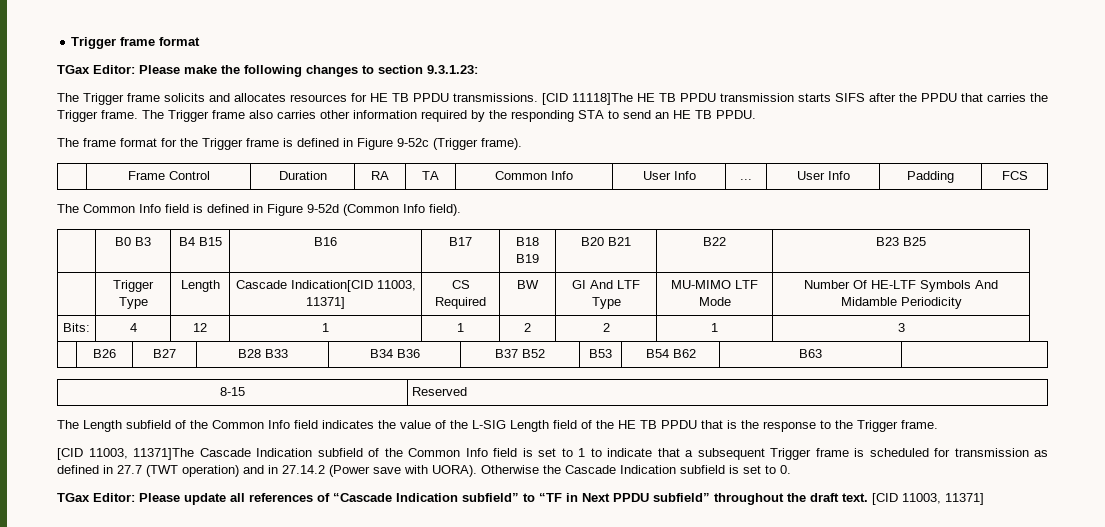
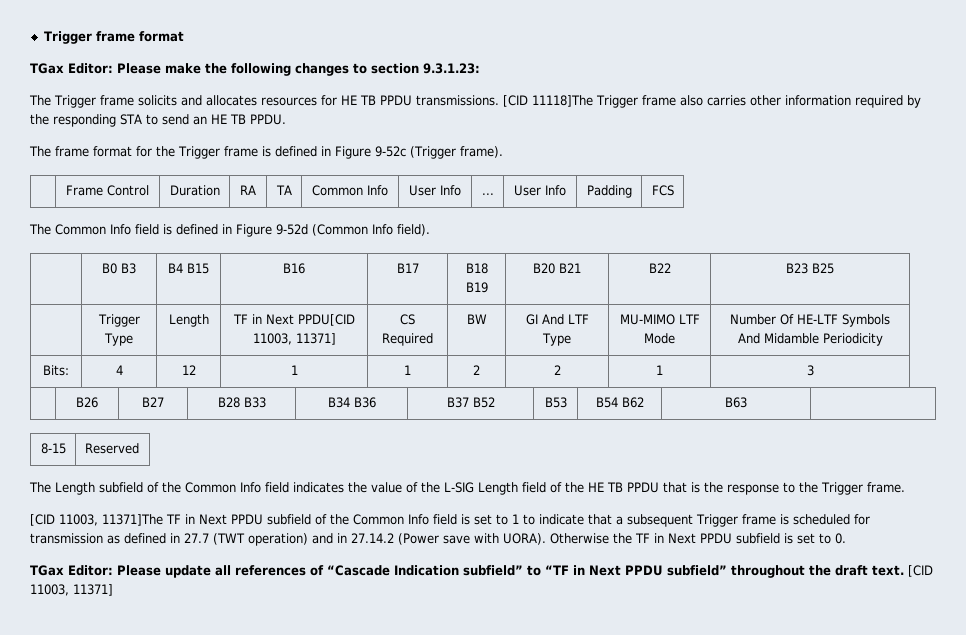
[637,93,1048,102] [57,110,164,122] HE TB PPDU transmission starts SIFS after the PPDU that carries the Trigger frame. The -> (593, 101) none
[235,280,373,292] Cascade Indication[CID -> [232,314,355,326] TF in Next PPDU[CID
[199,448,312,457] Cascade Indication -> [166,514,263,525] TF in Next PPDU
[565,465,676,474] Cascade Indication -> [635,533,732,544] TF in Next PPDU

